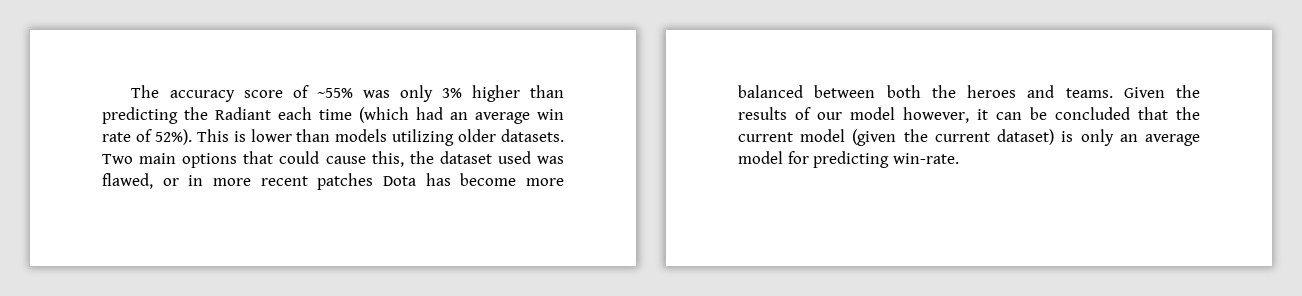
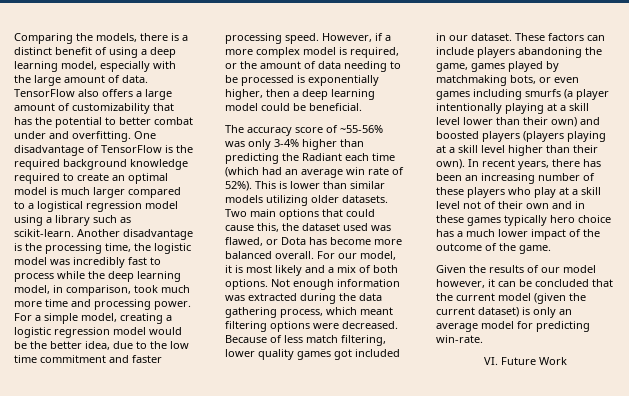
(131, 91) none -> [14,33,188,44] [14,47,176,58] [14,61,176,72] [14,75,148,86] [14,89,172,100] [14,103,174,114] [14,117,193,128] [14,131,156,142] [14,145,193,156] [14,159,188,170] [14,173,168,184] [14,187,181,198] [14,201,178,212] [14,215,131,226] [14,229,193,240] [14,243,191,254] [14,257,161,268] [14,271,181,282] [14,285,190,296] [14,299,191,310] [14,313,172,324] [14,327,182,338] [14,341,189,350] [14,355,162,363] [225,33,391,44] [225,47,399,58] [225,61,401,72] [225,75,379,86] [225,89,375,100] [225,103,362,111] Comparing the models, there is a distinct benefit of using a deep learning model, especially with the large amount of data. TensorFlow also offers a large amount of customizability that has the potential to better combat under and overfitting. One disadvantage of TensorFlow is the required background knowledge required to create an optimal model is much larger compared to a logistical regression model using a library such as scikit-learn. Another disadvantage is the processing time, the logistic model was incredibly fast to process while the deep learning model, in comparison, took much more time and processing power. For a simple model, creating a logistic regression model would be the better idea, due to the low time commitment and faster processing speed. However, if a more complex model is required, or the amount of data needing to be processed is exponentially higher, then a deep learning model could be beneficial. //
[316,88,353,98] ~55% -> [340,125,383,133] ~55-56%
[441,88,462,98] 3% -> [274,139,299,147] 3-4%
(331, 135) none -> [350,181,385,189] similar
[188,173,374,190] in more recent patches -> (278, 242) none
[814,85,1113,98] between both the heroes and teams. -> [275,251,396,260] [225,265,398,276] [225,279,400,290] [225,293,382,304] [225,307,393,318] [225,321,398,332] [225,335,386,346] [225,349,400,360] [436,33,605,41] [436,47,602,58] [436,61,559,72] [436,75,579,86] [436,89,609,100] [436,103,589,114] [436,117,600,127] [436,131,606,142] [436,145,598,156] [436,159,601,170] [436,173,595,184] [436,187,601,198] [436,201,585,209] [436,215,611,226] [436,229,600,240] [436,243,551,254] overall. For our model, it is most likely and a mix of both options. Not enough information was extracted during the data gathering process, which meant filtering options were decreased. Because of less match filtering, lower quality games got included in our dataset. These factors can include players abandoning the game, games played by matchmaking bots, or even games including smurfs (a player intentionally playing at a skill level lower than their own) and boosted players (players playing at a skill level higher than their own). In recent years, there has been an increasing number of these players who play at a skill level not of their own and in these games typically hero choice has a much lower impact of the outcome of the game. //
(959, 158) none -> [484,357,567,365] // VI. Future Work

